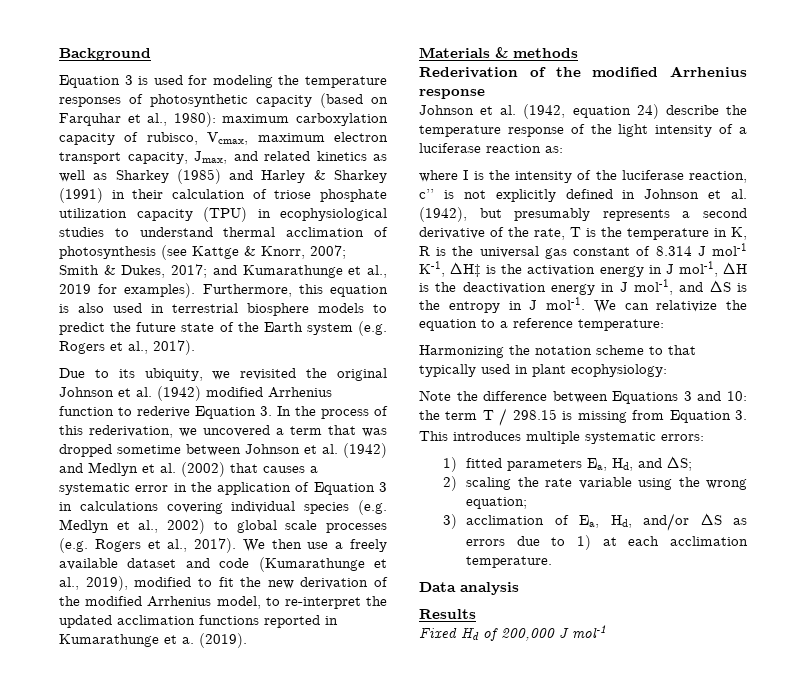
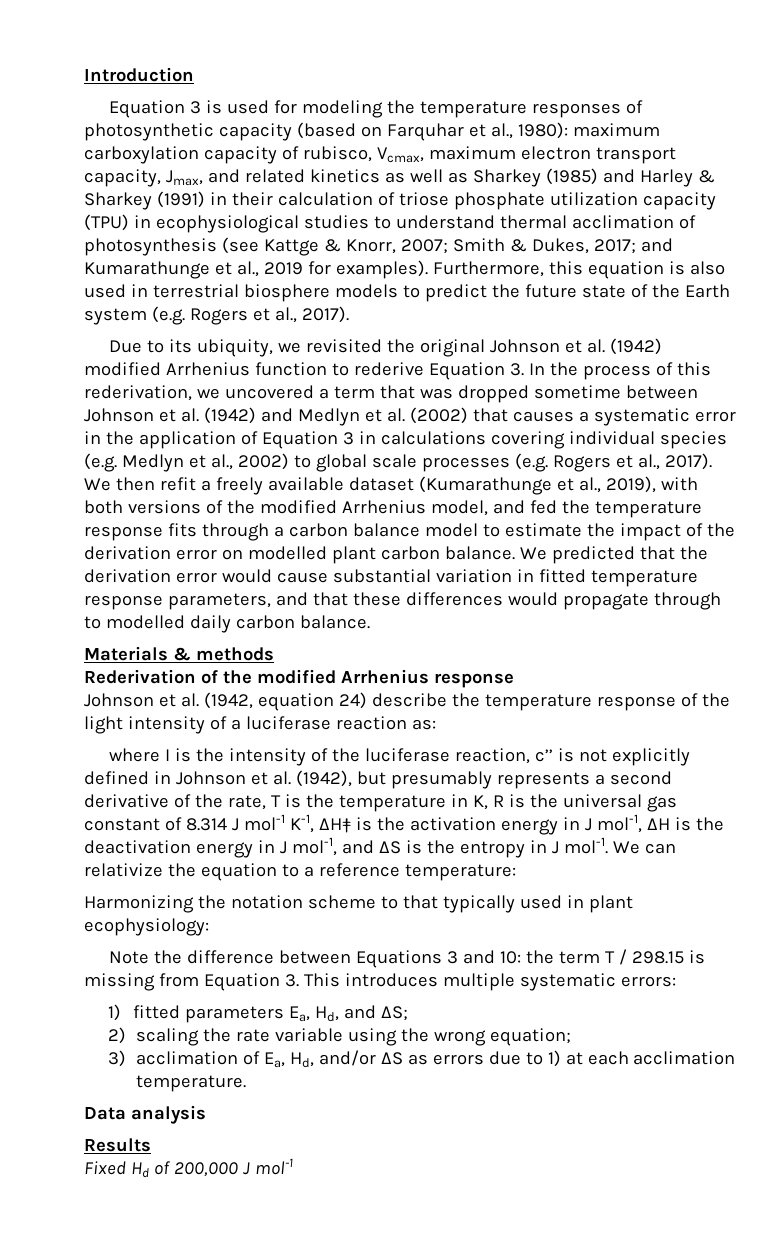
[59,48,151,61] Background -> [84,67,194,82] Introduction
[307,542,329,549] use -> [159,477,196,491] refit
[185,558,250,568] and code -> (414, 484) none
[134,577,369,589] modified to fit the new derivation -> [660,477,698,491] [84,500,201,514] with both versions
[265,596,387,609] [59,615,338,628] [59,633,247,648] to re-interpret the updated acclimation functions reported in Kumarathunge et a. (2019). -> [492,500,702,518] [84,523,735,541] [84,546,708,564] [84,569,698,587] [84,592,721,610] [84,615,370,633] and fed the temperature response fits through a carbon balance model to estimate the impact of the derivation error on modelled plant carbon balance. We predicted that the derivation error would cause substantial variation in fitted temperature response parameters, and that these differences would propagate through to modelled daily carbon balance.

